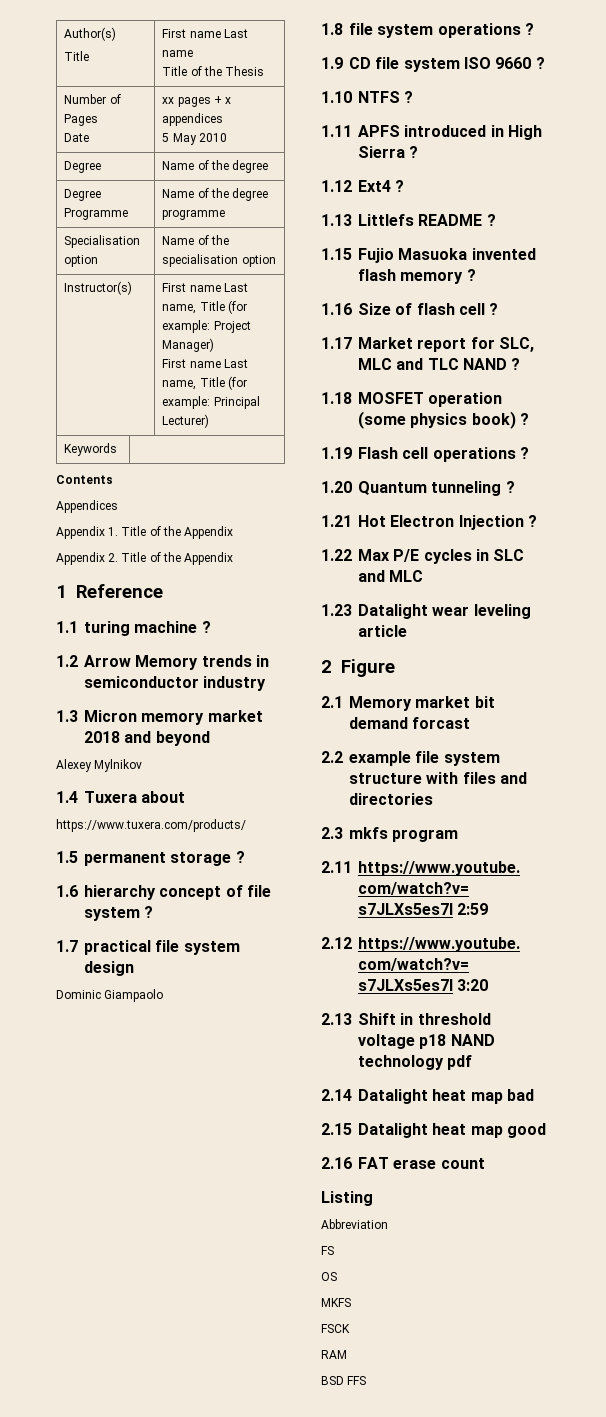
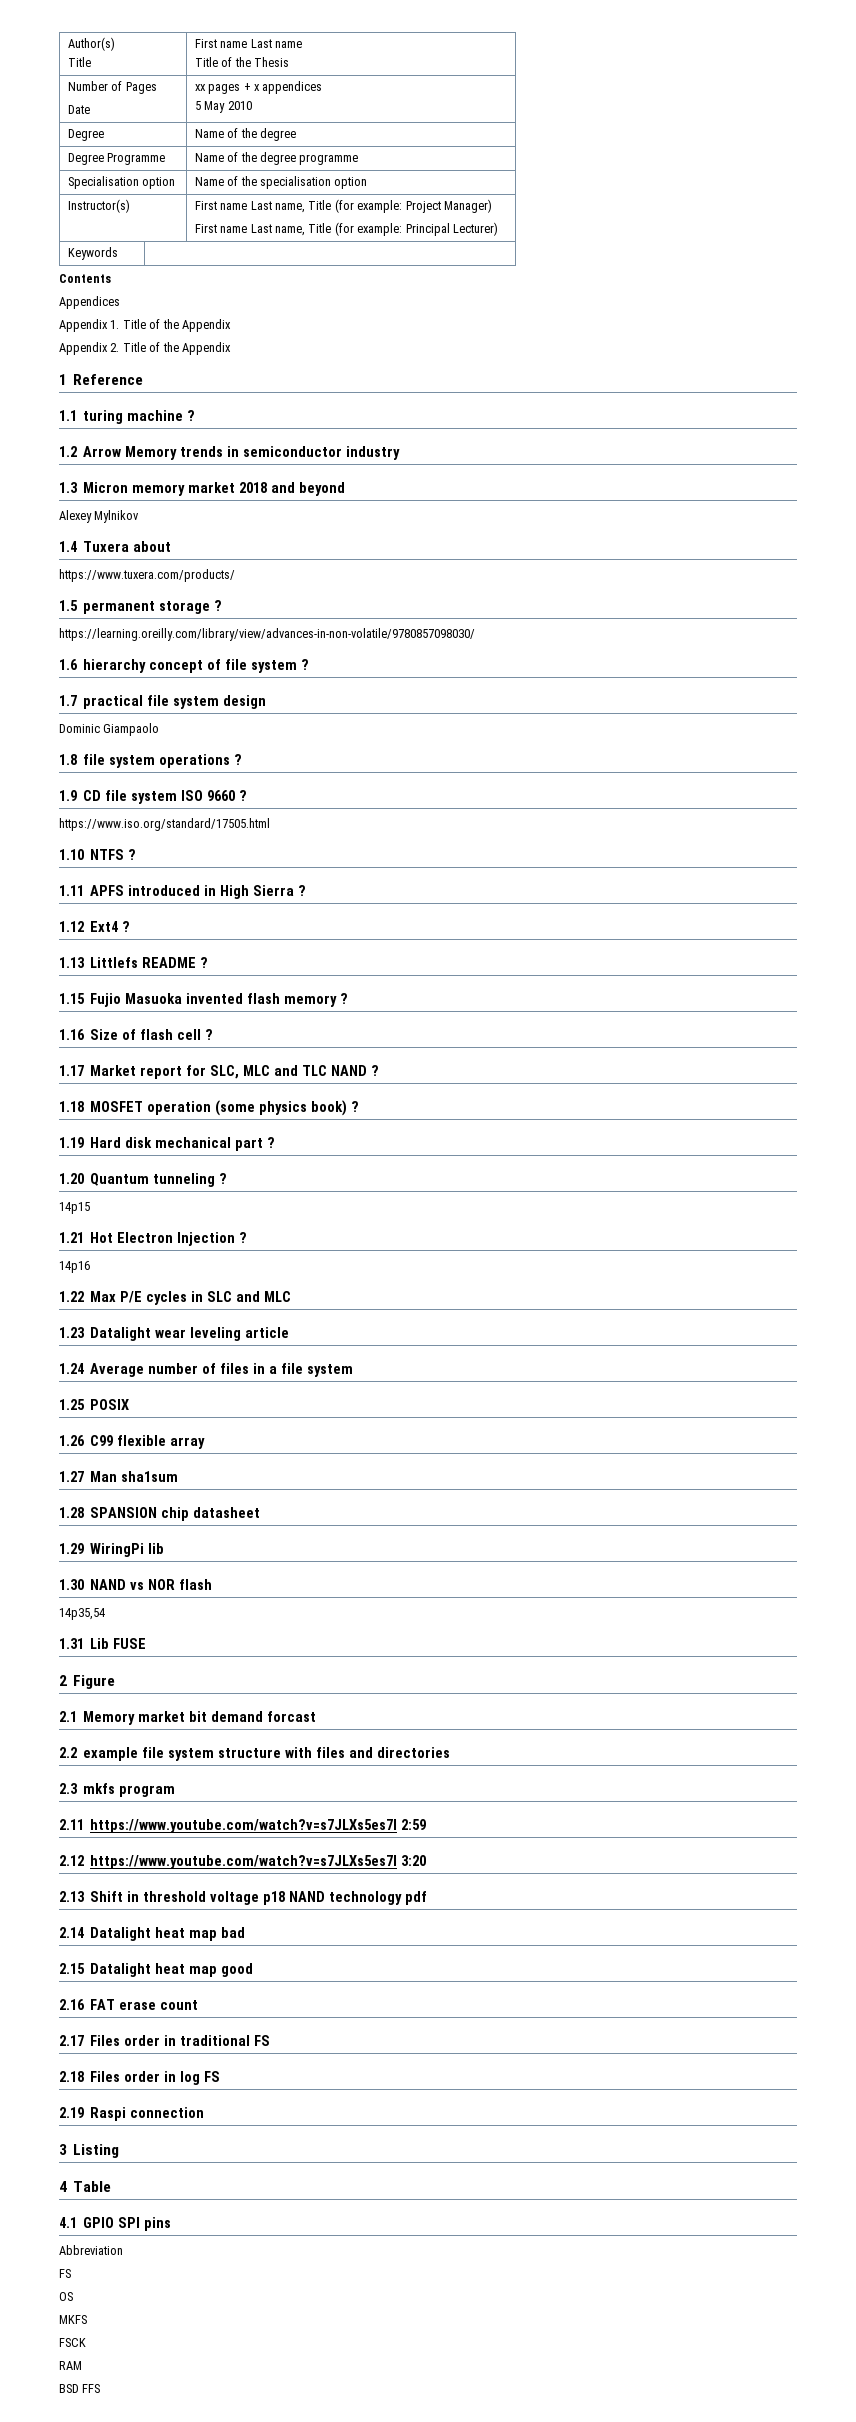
(245, 857) none -> [59,628,475,641] // https://learning.oreilly.com/library/view/advances-in-non-volatile/9780857098030/
(545, 63) none -> [59,818,270,831] // https://www.iso.org/standard/17505.html
[358,447,516,462] Flash cell operations -> [90,1137,263,1151] Hard disk mechanical part
(515, 487) none -> [59,1202,90,1214] // 14p15
(537, 521) none -> [59,1261,90,1273] // 14p16
(407, 631) none -> [59,1363,353,1377] [59,1399,130,1410] [59,1435,206,1449] [59,1471,179,1482] [59,1507,261,1521] [59,1543,165,1557] [59,1579,212,1590] [59,1608,105,1620] [59,1638,147,1649] // 1.24 Average number of files in a file system // 1.25 POSIX // 1.26 C99 flexible array // 1.27 Man sha1sum // 1.28 SPANSION chip datasheet // 1.29 WiringPi lib // 1.30 NAND vs NOR flash // 14p35,54 // 1.31 Lib FUSE
[321,1191,373,1206] Listing -> [59,2035,270,2046] [59,2071,220,2085] [59,2107,205,2121] [59,2144,120,2158] [59,2181,112,2192] [59,2217,172,2231] 2.17 Files order in traditional FS // 2.18 Files order in log FS // 2.19 Raspi connection // 3 Listing // 4 Table // 4.1 GPIO SPI pins

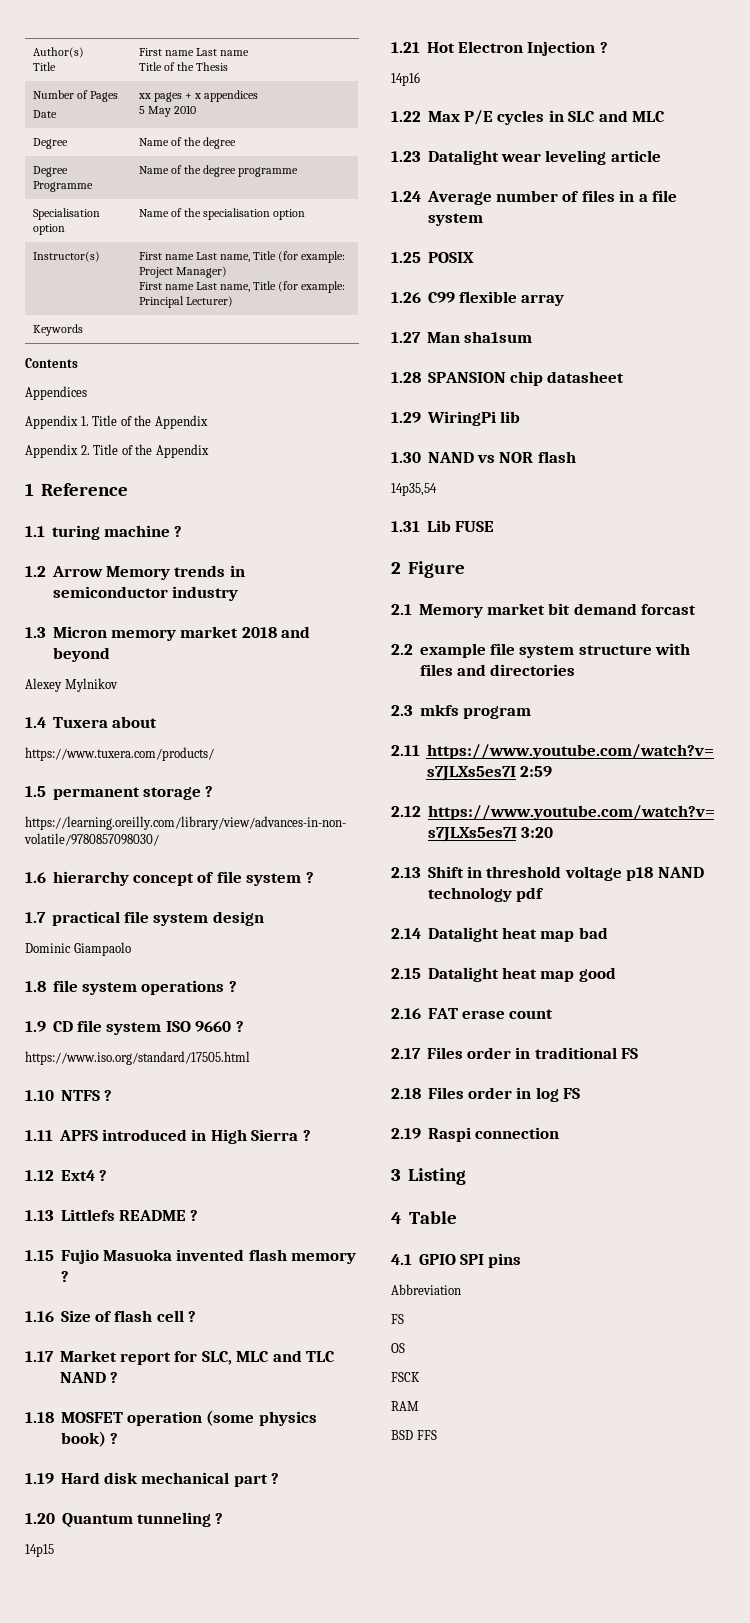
[59,2315,87,2324] // MKFS -> (405, 1348) none

